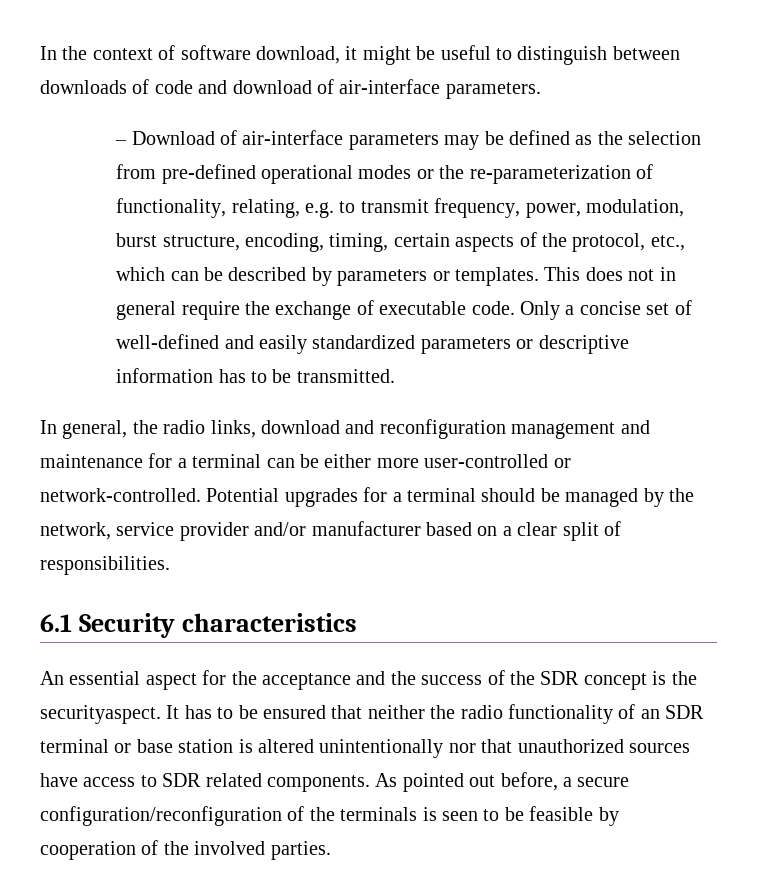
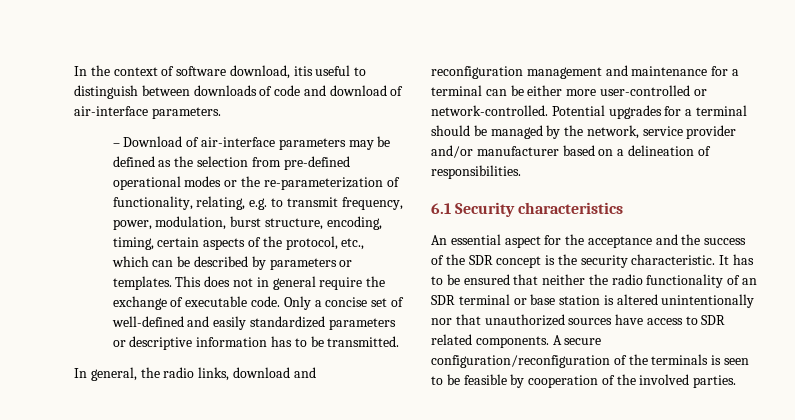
[345,46,436,65] it might be -> [293,66,313,76] itis
[517,522,599,541] clear split -> [627,145,694,156] delineation
[40,705,161,724] securityaspect. -> [580,254,716,268] security characteristic.
[375,772,572,792] As pointed out before, a -> [552,335,562,345] A

